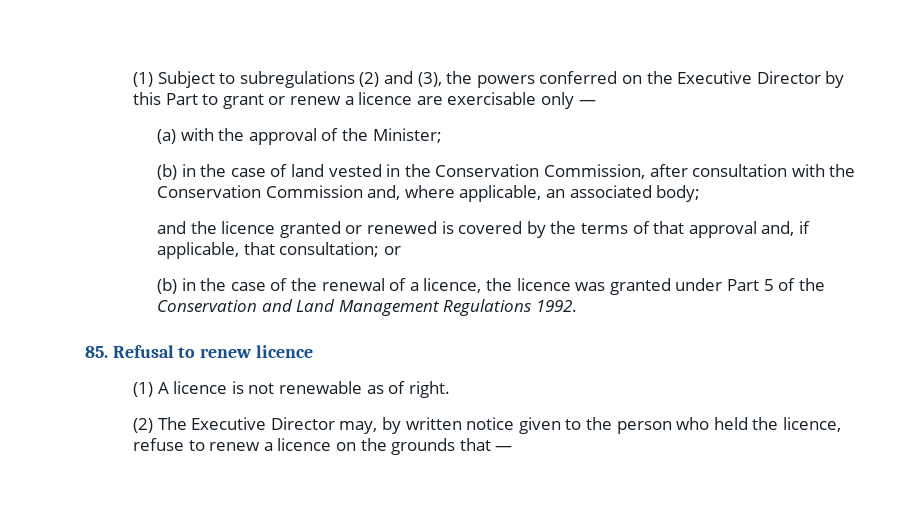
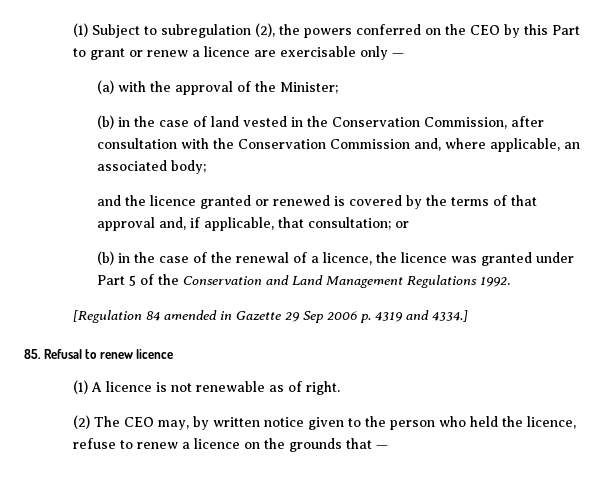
[239,71,442,88] subregulations (2) and (3), -> [160,23,275,38] subregulation (2),
[677,71,821,84] Executive Director -> [469,25,500,35] CEO
(578, 306) none -> [72,310,468,323] // [Regulation 84 amended in Gazette 29 Sep 2006 p. 4319 and 4334.]
[191,417,335,430] Executive Director -> [123,417,154,427] CEO

